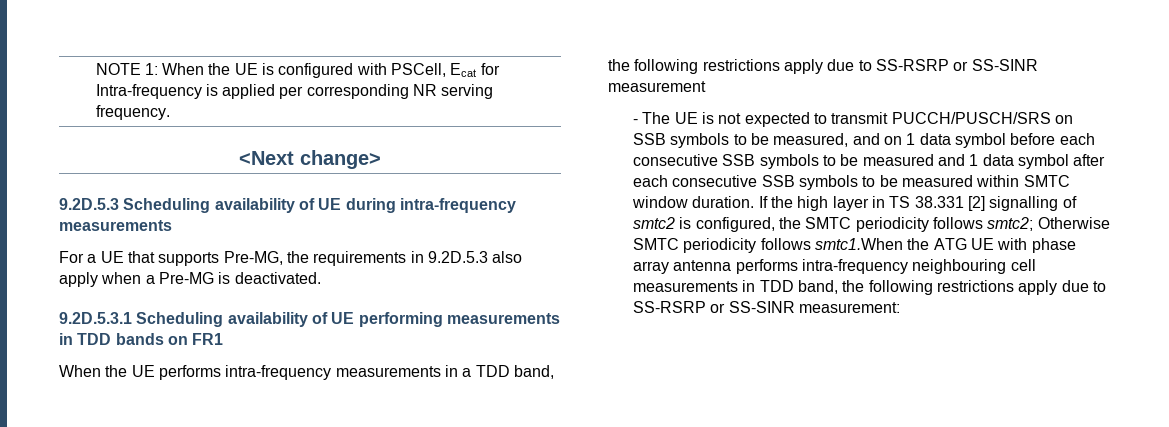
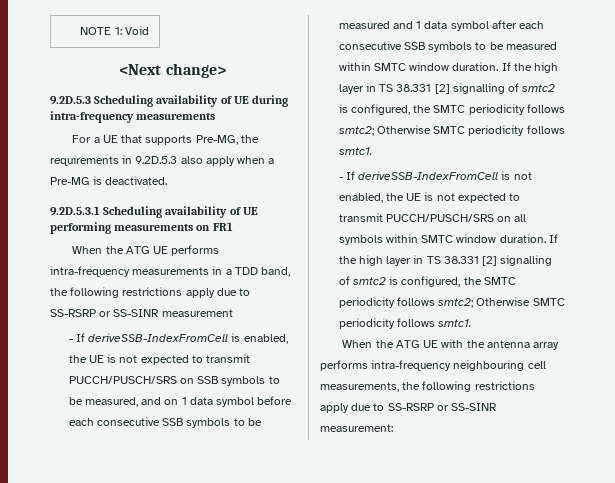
[162,63,500,78] [95,84,494,99] [95,105,170,120] When the UE is configured with PSCell, Ecat for Intra-frequency is applied per corresponding NR serving frequency. -> [124,26,149,35] Void
[59,333,164,345] in TDD bands -> (194, 227) none
(128, 371) none -> [125,246,150,254] ATG
[642,112,671,124] The -> [75,333,288,344] [68,355,87,363] If deriveSSB-IndexFromCell is enabled, the
[815,238,904,250] smtc1.When -> [338,147,373,155] [338,171,532,180] [338,192,521,203] [338,213,527,222] [338,234,558,245] [338,255,553,266] [338,276,516,287] [338,297,565,308] [338,318,473,329] [342,340,373,348] smtc1. // - If deriveSSB-IndexFromCell is not enabled, the UE is not expected to transmit PUCCH/PUSCH/SRS on all symbols within SMTC window duration. If the high layer in TS 38.331 [2] signalling of smtc2 is configured, the SMTC periodicity follows smtc2; Otherwise SMTC periodicity follows smtc1. // When
[1031,238,1076,253] [633,260,732,274] phase array antenna -> [466,340,560,350] the antenna array
[633,280,839,294] measurements in TDD band, -> [320,382,399,392] measurements,

